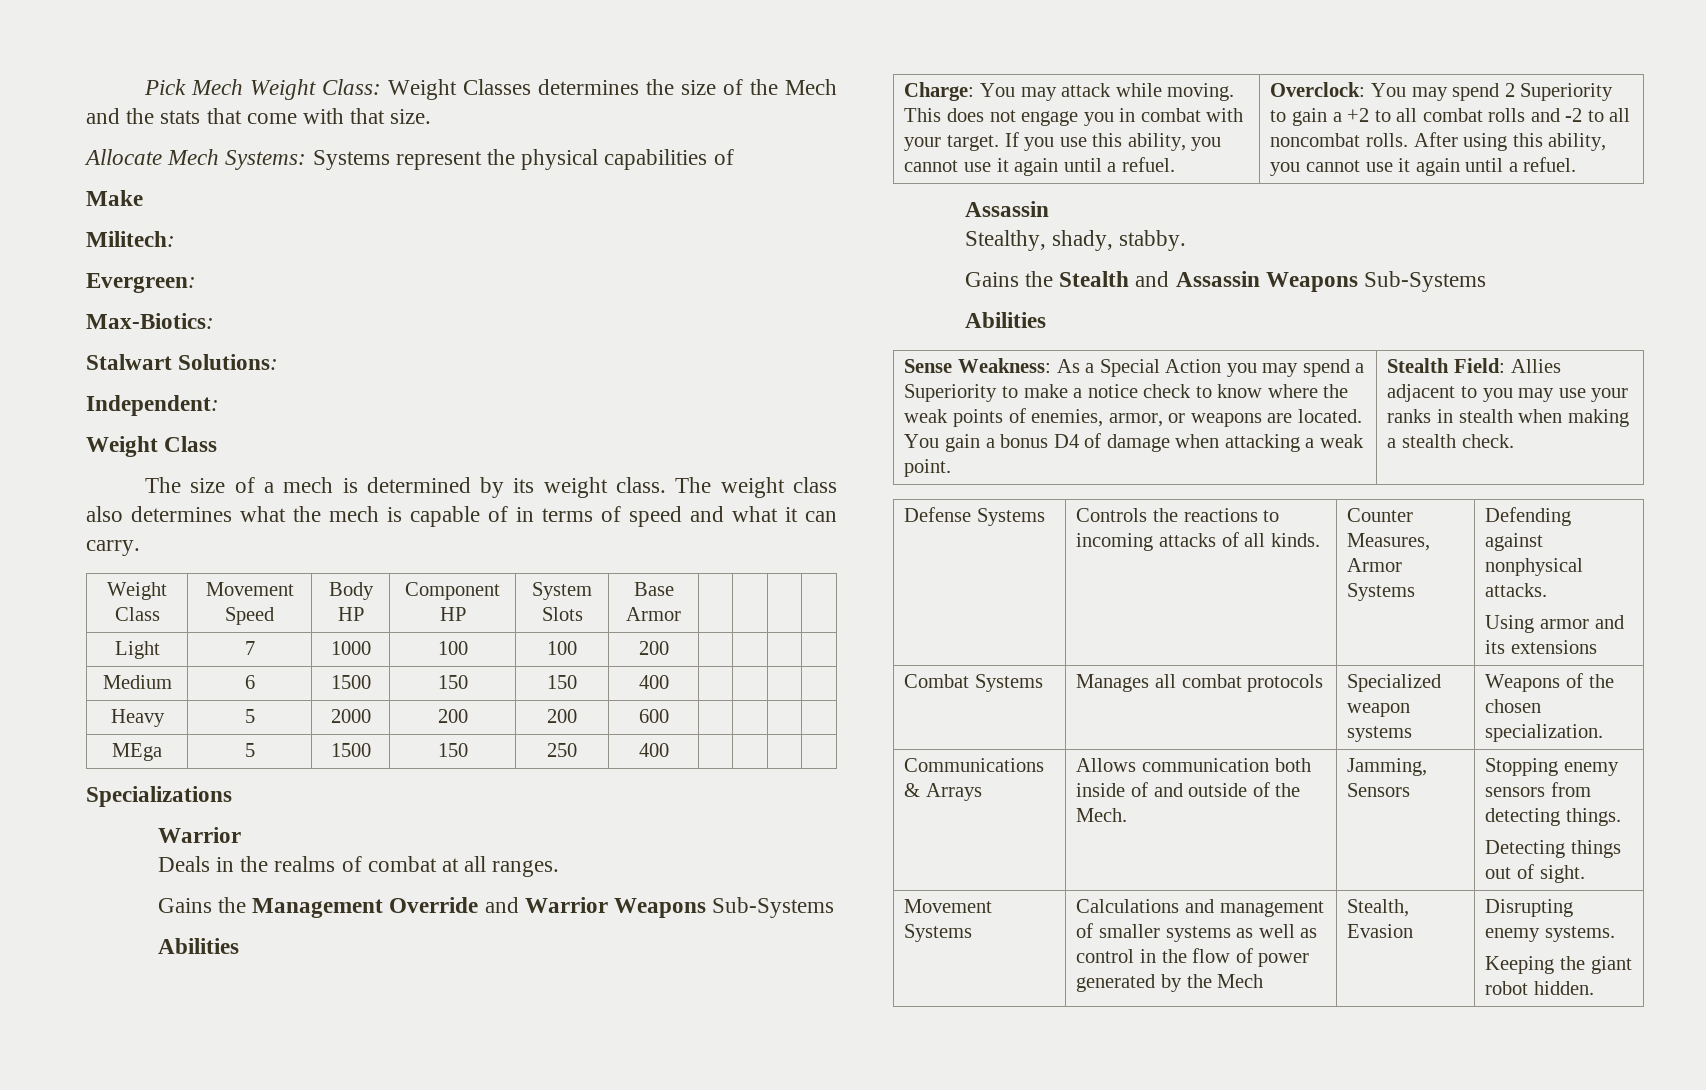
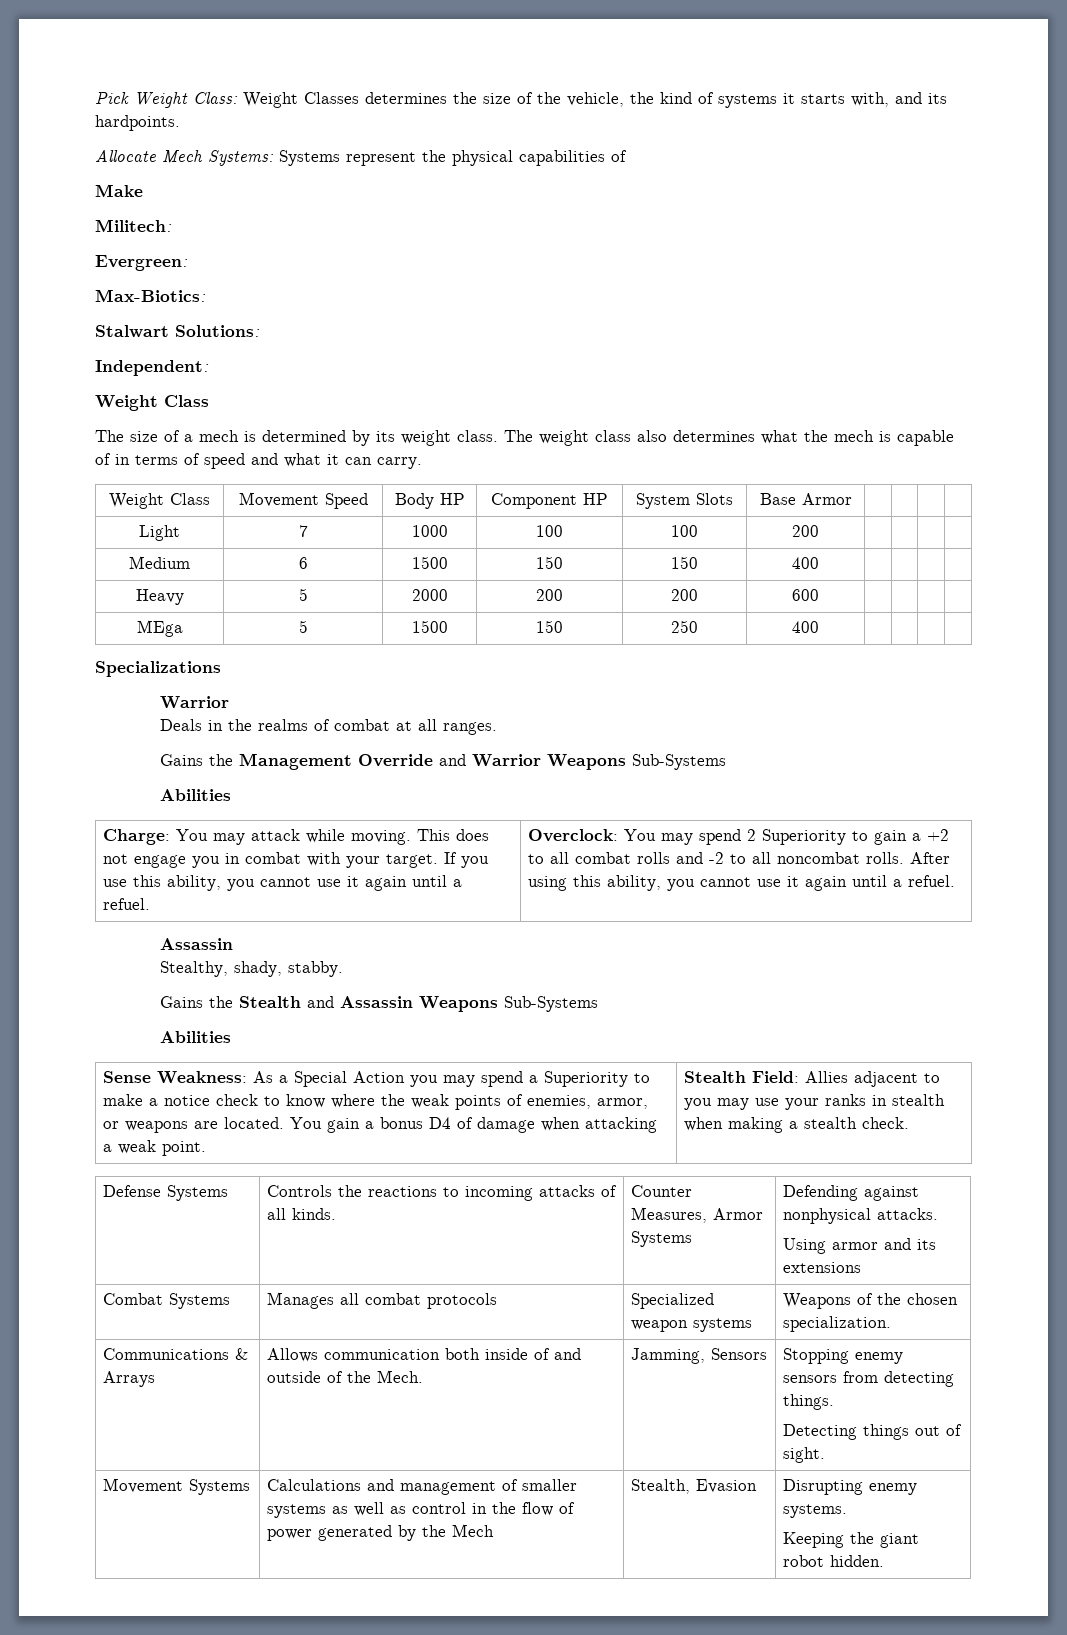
[190,79,243,95] Mech -> (129, 98) none
[785,79,838,95] [86,108,432,124] Mech and the stats that come with that size. -> [567,92,947,108] [95,115,180,131] vehicle, the kind of systems it starts with, and its hardpoints.

